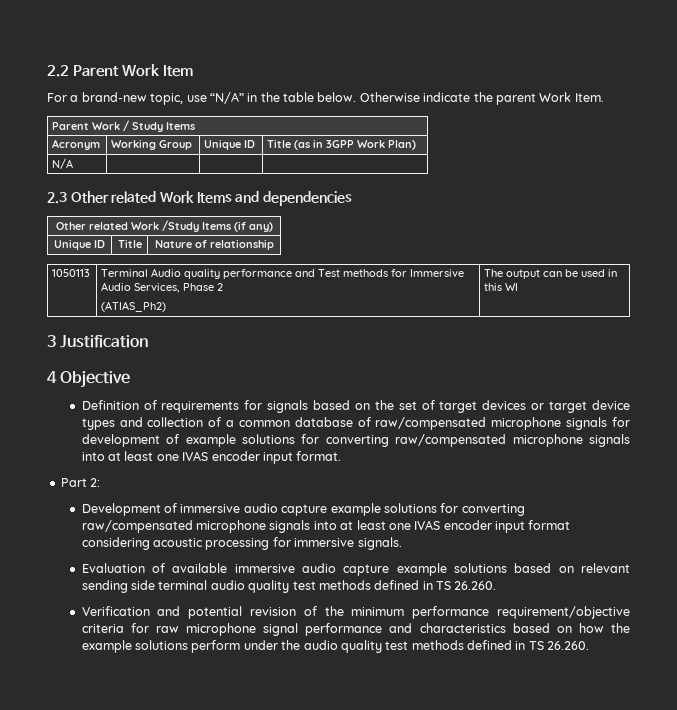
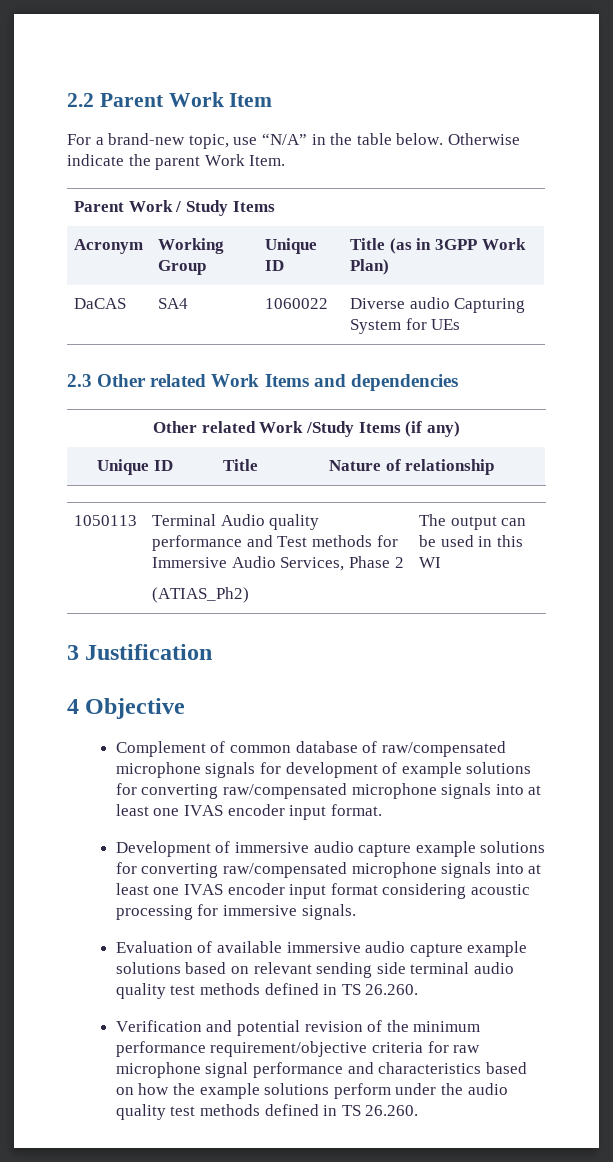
[52,158,74,169] N/A | | | -> [74,298,127,309] [158,298,189,309] [265,298,329,309] [350,297,526,313] [350,318,461,334] DaCAS | SA4 | 1060022 | Diverse audio Capturing System for UEs
[81,400,630,413] [81,417,235,430] Definition of requirements for signals based on the set of target devices or target device types and collection of a -> [115,741,226,757] Complement of
[60,478,101,487] // Part 2: -> (382, 810) none

